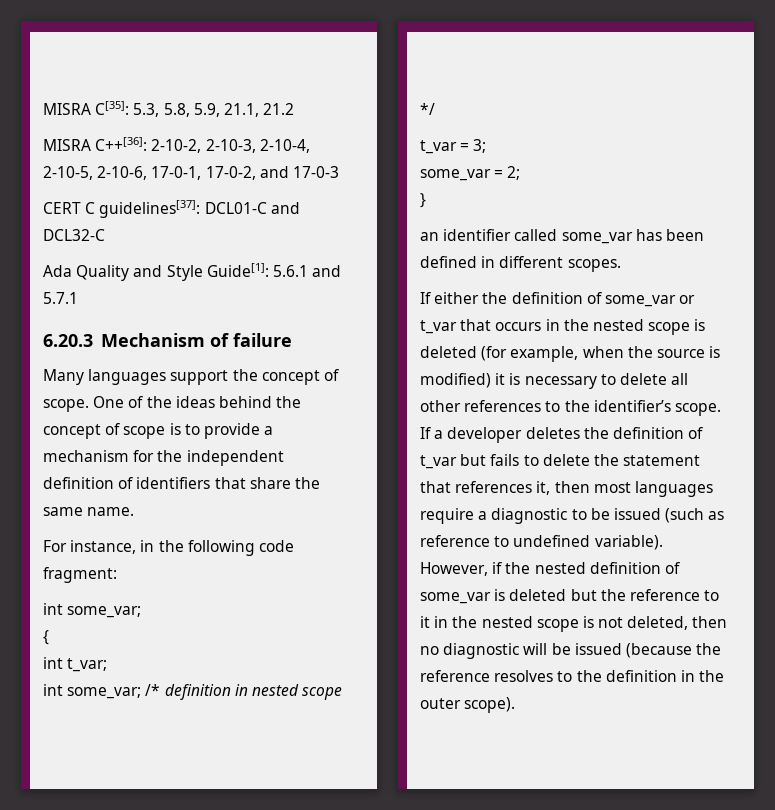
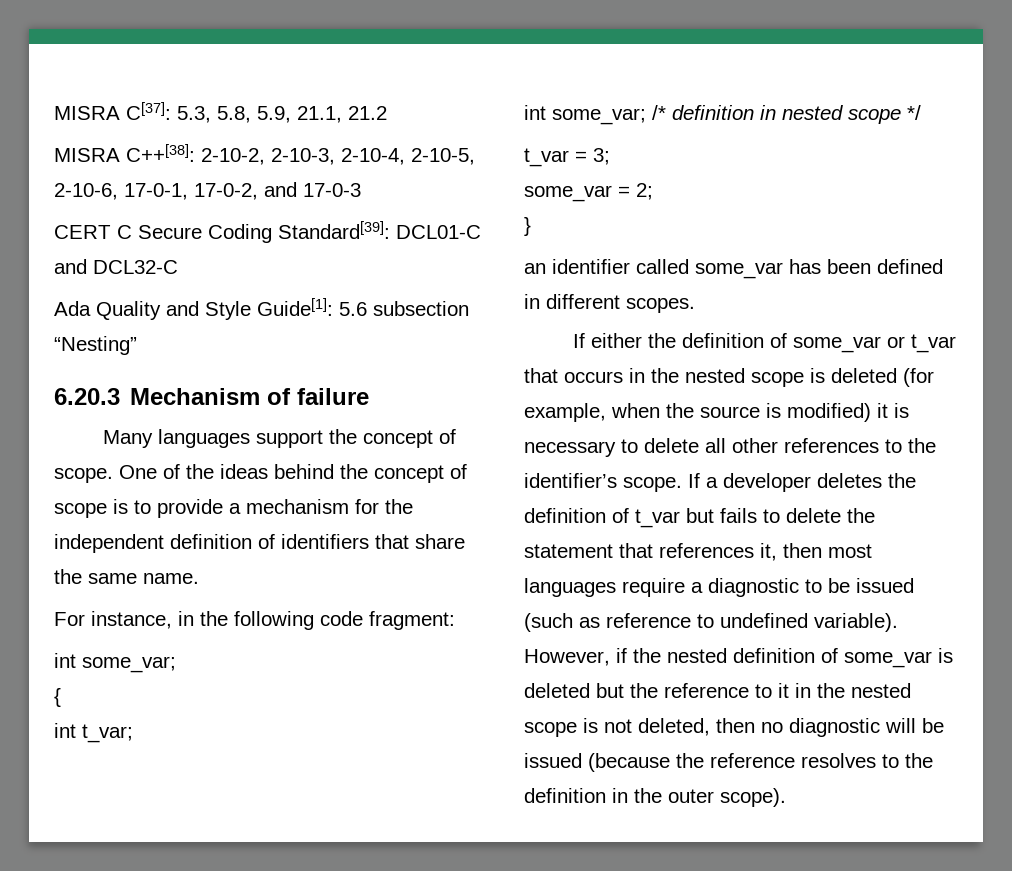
[43,101,130,115] MISRA C[35]: -> [54,102,171,120] MISRA C[37]:
[95,137,148,151] C++[36]: -> [126,144,195,162] C++[38]:
[99,200,201,218] guidelines[37]: -> [138,221,390,243] Secure Coding Standard[39]:
[272,265,342,277] [43,292,78,304] 5.6.1 and 5.7.1 -> [339,301,469,316] [54,336,137,355] 5.6 subsection “Nesting”

